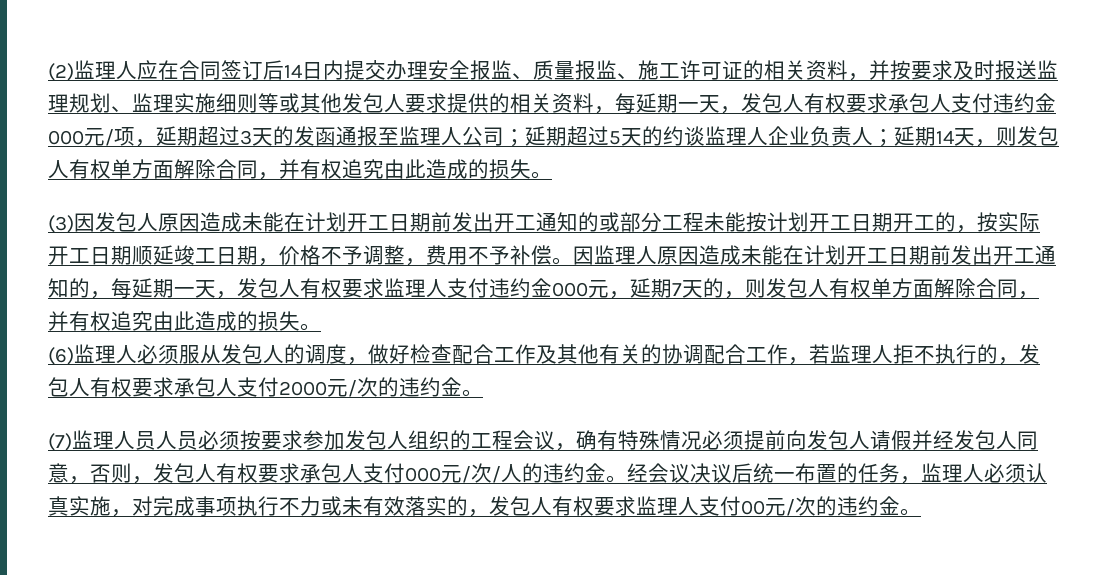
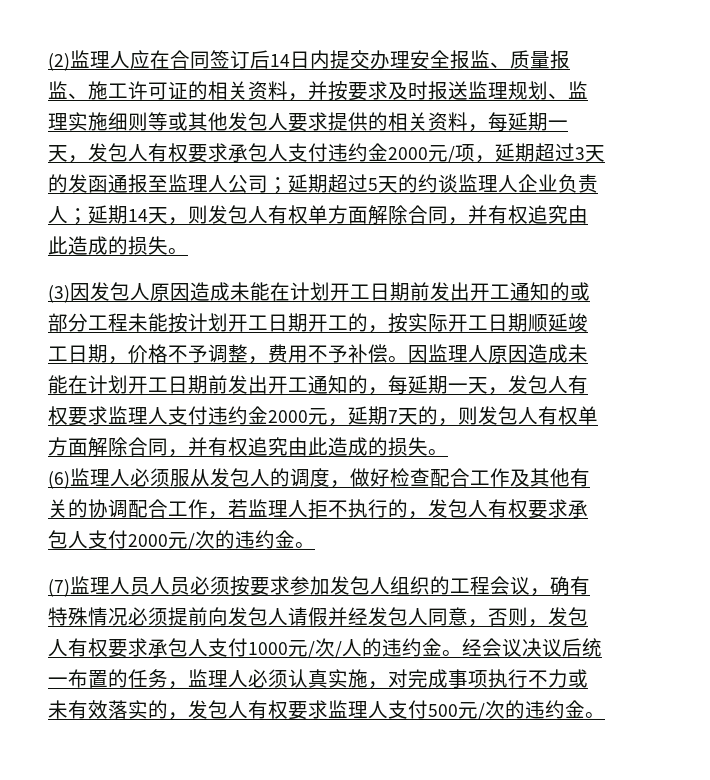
[48,130,84,145] 000 -> [388,147,428,160] 2000
[552,282,588,297] 000 -> [268,410,308,423] 2000
[405,467,441,482] 000 -> [248,642,288,655] 1000
[741,500,765,515] 00 -> [428,704,458,717] 500

